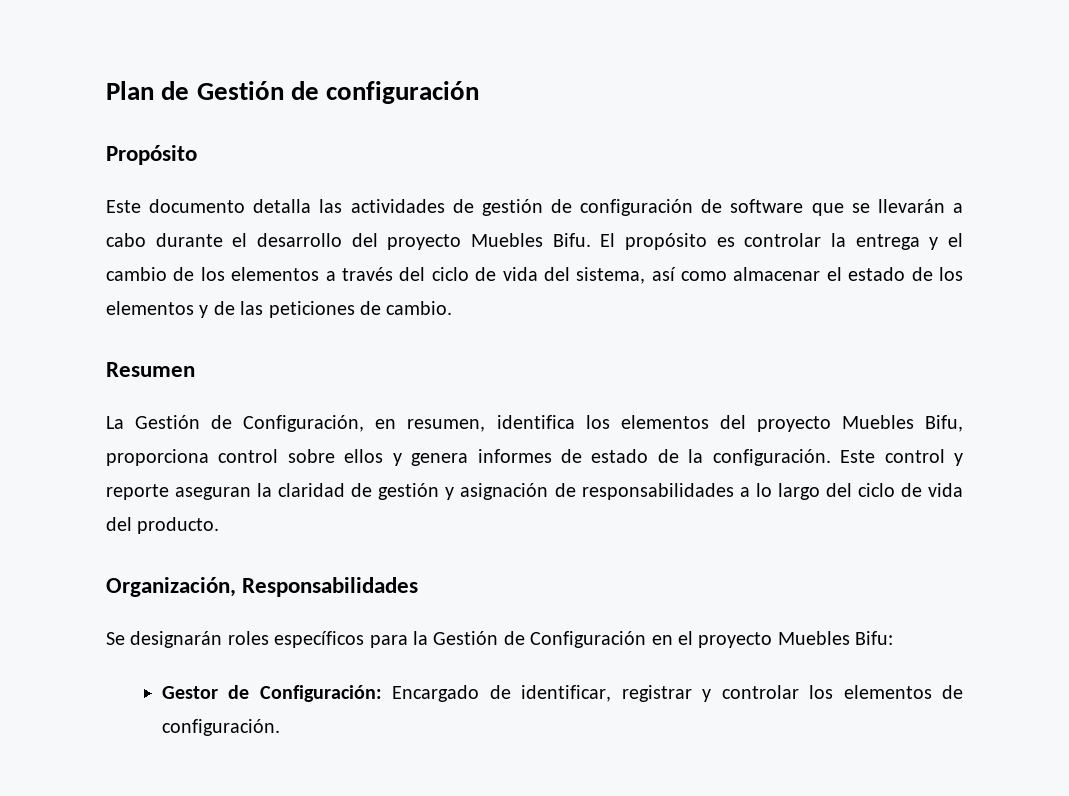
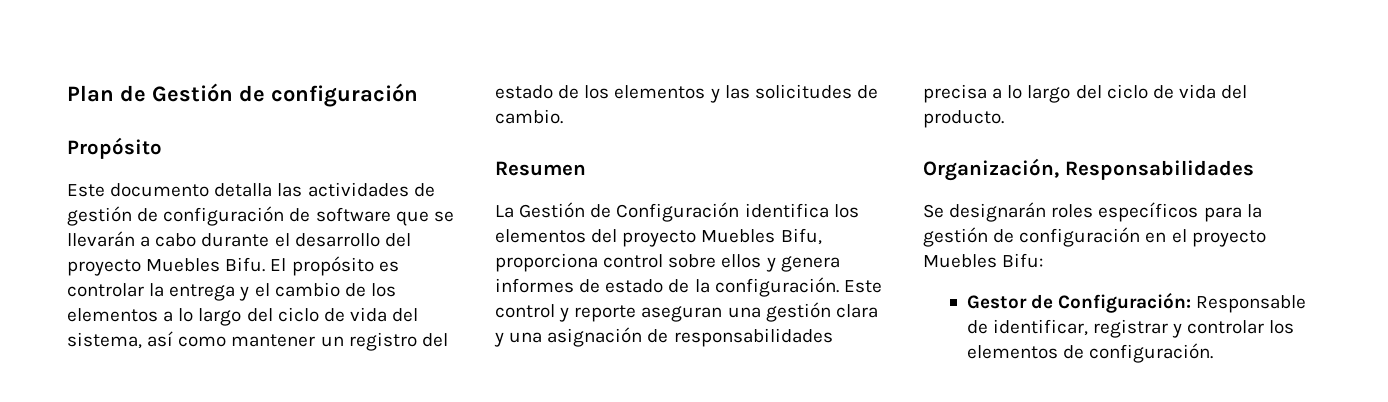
[341,267,393,281] través -> [178,308,242,326] lo largo
[733,267,842,281] almacenar el -> [231,332,448,351] mantener un registro del
[213,301,355,318] de las peticiones -> [724,84,852,99] las solicitudes
[243,415,486,432] Configuración, en resumen, -> [616,202,740,222] Configuración
[257,483,455,500] la claridad de gestión y -> [727,302,878,322] [494,332,543,347] una gestión clara y una
(734, 491) none -> [923,84,987,103] precisa
[433,631,647,648] Gestión de Configuración -> [923,227,1141,247] gestión de configuración
[392,685,480,702] Encargado -> [1196,295,1307,313] Responsable

